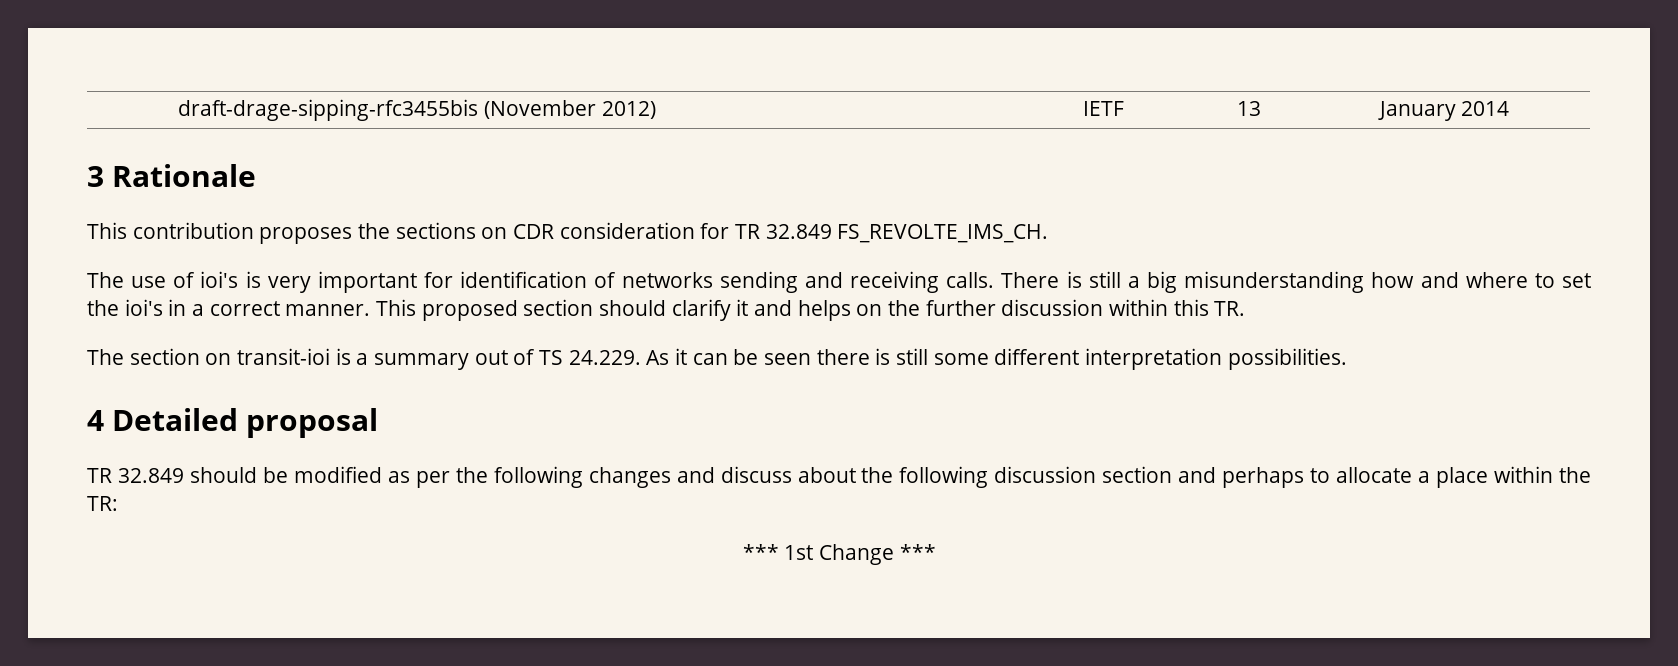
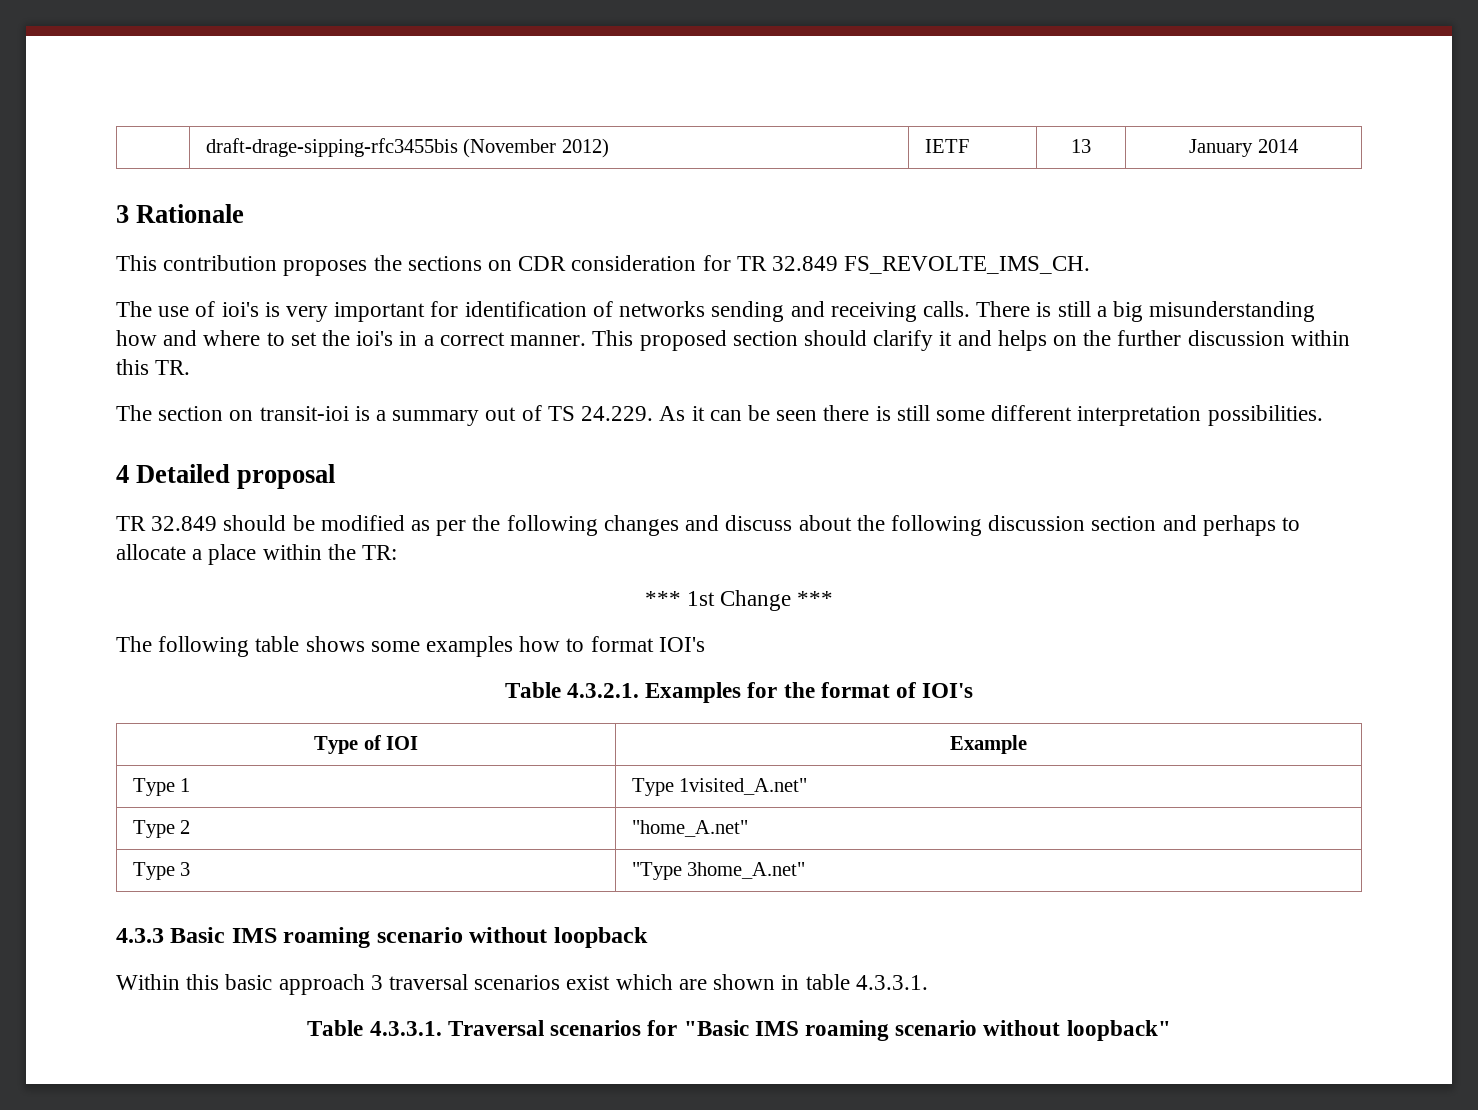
(936, 552) none -> [116,636,705,657] [504,682,974,703] [313,735,419,754] [950,735,1027,754] [132,778,191,796] [631,778,808,796] [132,820,191,838] [631,820,748,837] [132,862,191,880] [631,862,806,880] [116,927,648,948] [116,974,928,995] [307,1020,1171,1041] // The following table shows some examples how to format IOI's // Table 4.3.2.1. Examples for the format of IOI's // Type of IOI | Example // Type 1 | Type 1visited_A.net" // Type 2 | "home_A.net" // Type 3 | "Type 3home_A.net" // 4.3.3 Basic IMS roaming scenario without loopback // Within this basic approach 3 traversal scenarios exist which are shown in table 4.3.3.1. // Table 4.3.3.1. Traversal scenarios for "Basic IMS roaming scenario without loopback"

